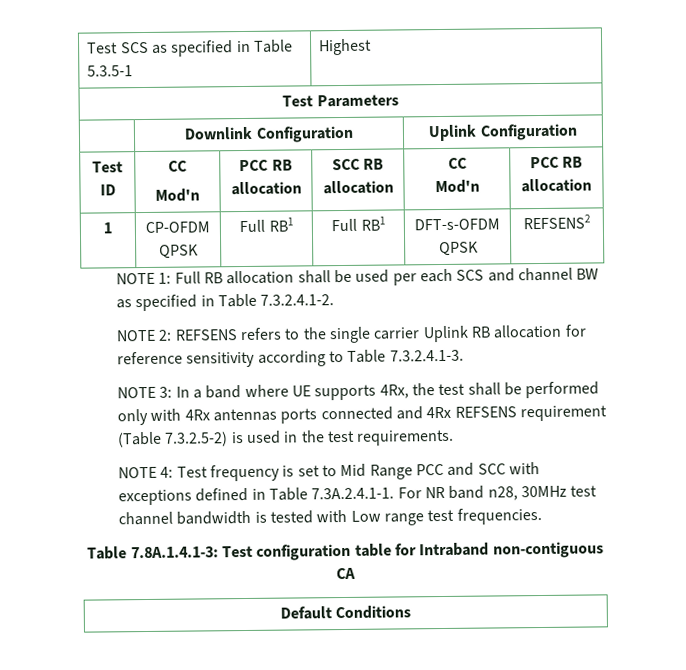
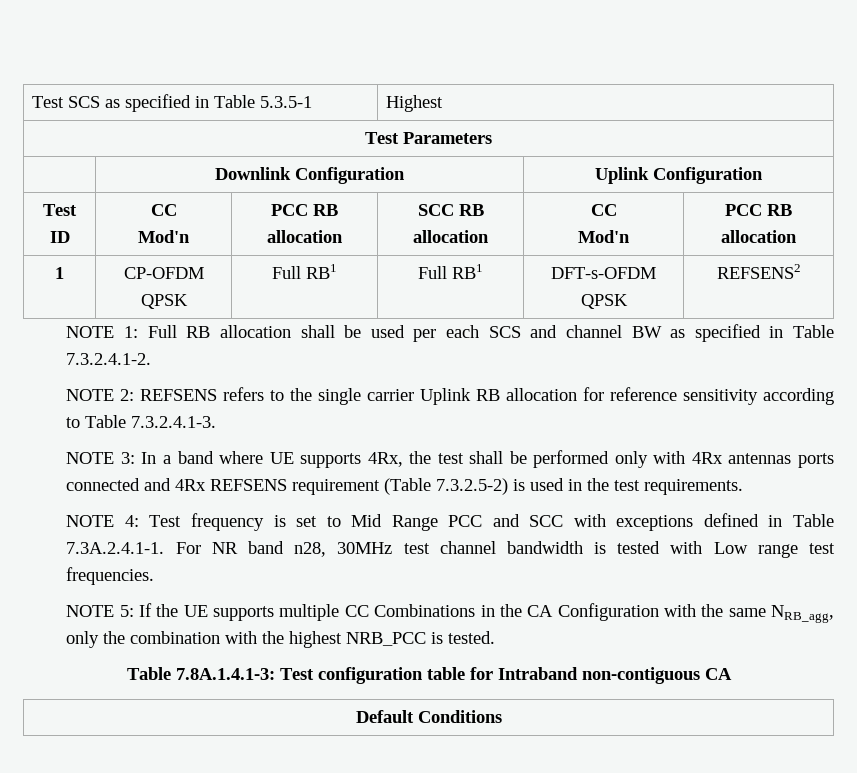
(542, 516) none -> [66,603,834,623] [66,631,496,648] // NOTE 5: If the UE supports multiple CC Combinations in the CA Configuration with the same NRB_agg, only the combination with the highest NRB_PCC is tested.

